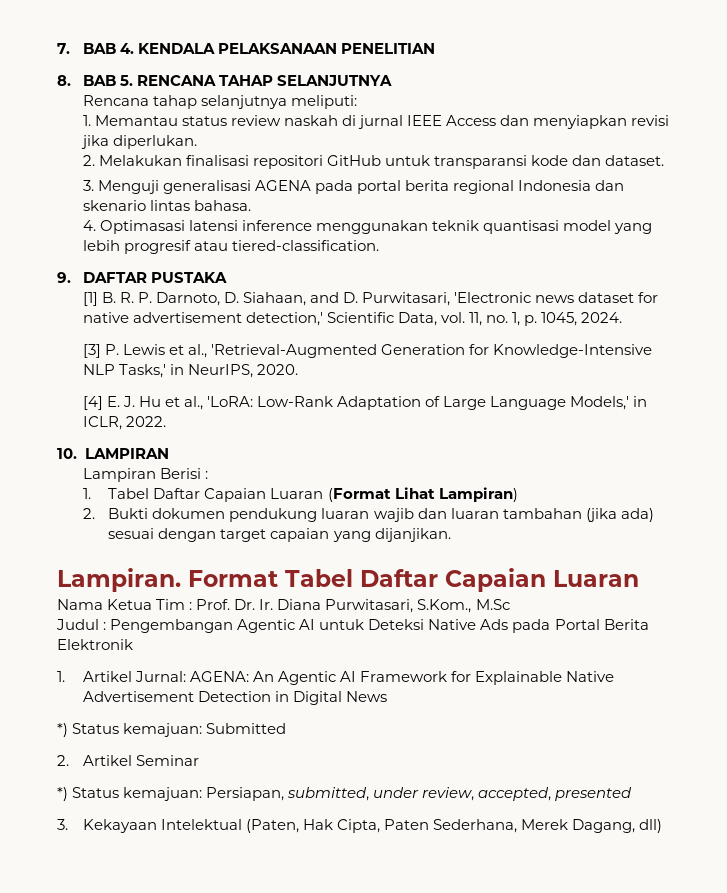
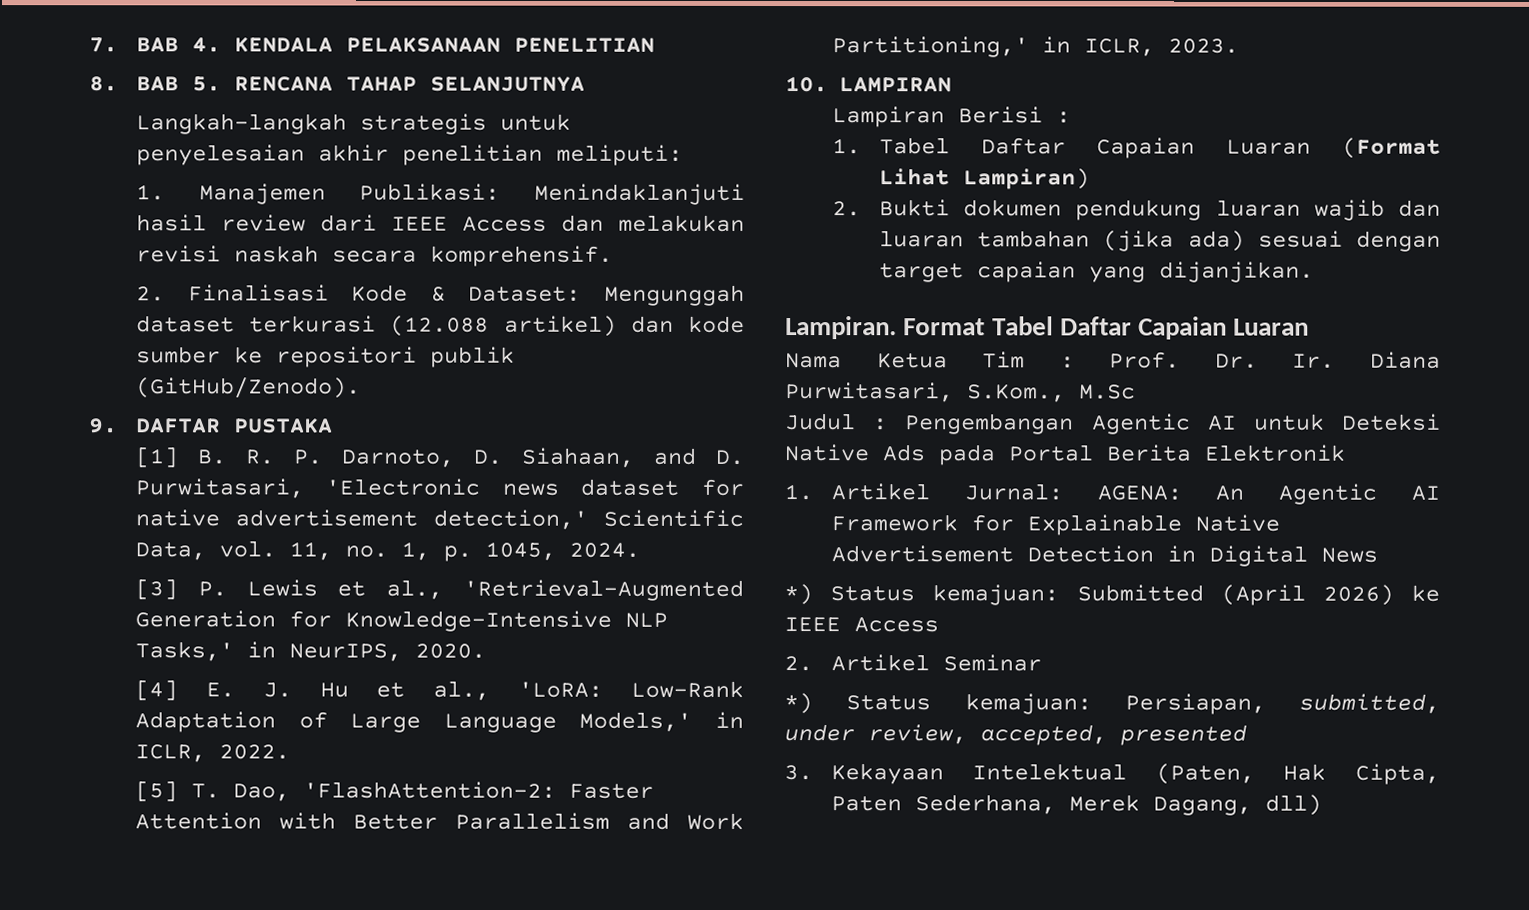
[82,95,357,109] [82,115,670,129] [80,135,197,149] [82,155,665,169] [82,180,625,194] [82,200,251,211] [82,220,653,234] [82,240,379,254] Rencana tahap selanjutnya meliputi: // 1. Memantau status review naskah di jurnal IEEE Access dan menyiapkan revisi jika diperlukan. // 2. Melakukan finalisasi repositori GitHub untuk transparansi kode dan dataset. // 3. Menguji generalisasi AGENA pada portal berita regional Indonesia dan skenario lintas bahasa. // 4. Optimasasi latensi inference menggunakan teknik quantisasi model yang lebih progresif atau tiered-classification. -> [135,113,571,135] [135,144,683,166] [135,183,745,205] [135,214,745,232] [135,245,613,267] [135,284,745,306] [135,315,745,337] [135,346,515,368] [135,377,361,399] Langkah-langkah strategis untuk penyelesaian akhir penelitian meliputi: // 1. Manajemen Publikasi: Menindaklanjuti hasil review dari IEEE Access dan melakukan revisi naskah secara komprehensif. // 2. Finalisasi Kode & Dataset: Mengunggah dataset terkurasi (12.088 artikel) dan kode sumber ke repositori publik (GitHub/Zenodo).
(166, 421) none -> [134,781,654,802] [134,812,744,830] [831,36,1239,58] // [5] T. Dao, 'FlashAttention-2: Faster Attention with Better Parallelism and Work Partitioning,' in ICLR, 2023.
(287, 728) none -> [1220,584,1440,606] [784,617,939,633] (April 2026) ke IEEE Access

